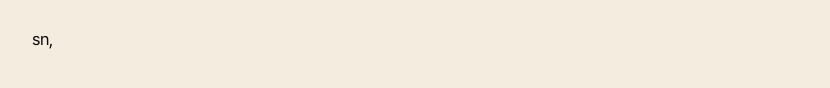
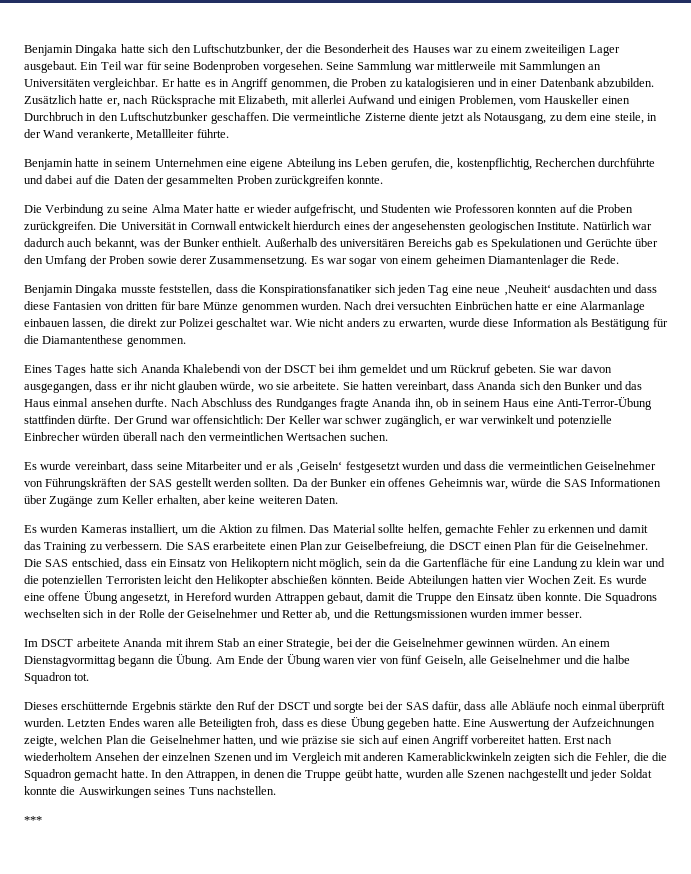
[32,35,53,49] sn, -> [24,44,620,56] [24,61,602,73] [24,78,654,90] [24,95,630,107] [24,112,657,124] [24,129,229,141] [24,158,656,170] [24,175,384,187] [24,204,634,216] [24,221,652,233] [24,238,658,250] [24,255,619,267] [24,284,657,296] [24,301,645,313] [24,318,668,330] [24,335,186,347] [24,364,612,376] [24,381,643,393] [24,397,652,410] [24,415,612,427] [24,432,388,441] [24,461,656,473] [24,478,662,490] [24,495,338,507] [24,524,648,536] [24,541,649,553] [24,558,665,570] [24,575,647,587] [24,591,658,604] [24,609,582,621] [24,638,611,650] [24,654,631,667] [24,672,90,684] [24,701,666,713] [24,717,655,730] [24,735,613,747] [24,752,667,764] [24,769,652,781] [24,786,276,798] [24,816,42,824] Benjamin Dingaka hatte sich den Luftschutzbunker, der die Besonderheit des Hauses war zu einem zweiteiligen Lager ausgebaut. Ein Teil war für seine Bodenproben vorgesehen. Seine Sammlung war mittlerweile mit Sammlungen an Universitäten vergleichbar. Er hatte es in Angriff genommen, die Proben zu katalogisieren und in einer Datenbank abzubilden. Zusätzlich hatte er, nach Rücksprache mit Elizabeth, mit allerlei Aufwand und einigen Problemen, vom Hauskeller einen Durchbruch in den Luftschutzbunker geschaffen. Die vermeintliche Zisterne diente jetzt als Notausgang, zu dem eine steile, in der Wand verankerte, Metallleiter führte. // Benjamin hatte in seinem Unternehmen eine eigene Abteilung ins Leben gerufen, die, kostenpflichtig, Recherchen durchführte und dabei auf die Daten der gesammelten Proben zurückgreifen konnte. // Die Verbindung zu seine Alma Mater hatte er wieder aufgefrischt, und Studenten wie Professoren konnten auf die Proben zurückgreifen. Die Universität in Cornwall entwickelt hierdurch eines der angesehensten geologischen Institute. Natürlich war dadurch auch bekannt, was der Bunker enthielt. Außerhalb des universitären Bereichs gab es Spekulationen und Gerüchte über den Umfang der Proben sowie derer Zusammensetzung. Es war sogar von einem geheimen Diamantenlager die Rede. // Benjamin Dingaka musste feststellen, dass die Konspirationsfanatiker sich jeden Tag eine neue ‚Neuheit‘ ausdachten und dass diese Fantasien von dritten für bare Münze genommen wurden. Nach drei versuchten Einbrüchen hatte er eine Alarmanlage einbauen lassen, die direkt zur Polizei geschaltet war. Wie nicht anders zu erwarten, wurde diese Information als Bestätigung für die Diamantenthese genommen. // Eines Tages hatte sich Ananda Khalebendi von der DSCT bei ihm gemeldet und um Rückruf gebeten. Sie war davon ausgegangen, dass er ihr nicht glauben würde, wo sie arbeitete. Sie hatten vereinbart, dass Ananda sich den Bunker und das Haus einmal ansehen durfte. Nach Abschluss des Rundganges fragte Ananda ihn, ob in seinem Haus eine Anti-Terror-Übung stattfinden dürfte. Der Grund war offensichtlich: Der Keller war schwer zugänglich, er war verwinkelt und potenzielle Einbrecher würden überall nach den vermeintlichen Wertsachen suchen. // Es wurde vereinbart, dass seine Mitarbeiter und er als ‚Geiseln‘ festgesetzt wurden und dass die vermeintlichen Geiselnehmer von Führungskräften der SAS gestellt werden sollten. Da der Bunker ein offenes Geheimnis war, würde die SAS Informationen über Zugänge zum Keller erhalten, aber keine weiteren Daten. // Es wurden Kameras installiert, um die Aktion zu filmen. Das Material sollte helfen, gemachte Fehler zu erkennen und damit das Training zu verbessern. Die SAS erarbeitete einen Plan zur Geiselbefreiung, die DSCT einen Plan für die Geiselnehmer. Die SAS entschied, dass ein Einsatz von Helikoptern nicht möglich, sein da die Gartenfläche für eine Landung zu klein war und die potenziellen Terroristen leicht den Helikopter abschießen könnten. Beide Abteilungen hatten vier Wochen Zeit. Es wurde eine offene Übung angesetzt, in Hereford wurden Attrappen gebaut, damit die Truppe den Einsatz üben konnte. Die Squadrons wechselten sich in der Rolle der Geiselnehmer und Retter ab, und die Rettungsmissionen wurden immer besser. // Im DSCT arbeitete Ananda mit ihrem Stab an einer Strategie, bei der die Geiselnehmer gewinnen würden. An einem Dienstagvormittag begann die Übung. Am Ende der Übung waren vier von fünf Geiseln, alle Geiselnehmer und die halbe Squadron tot. // Dieses erschütternde Ergebnis stärkte den Ruf der DSCT und sorgte bei der SAS dafür, dass alle Abläufe noch einmal überprüft wurden. Letzten Endes waren alle Beteiligten froh, dass es diese Übung gegeben hatte. Eine Auswertung der Aufzeichnungen zeigte, welchen Plan die Geiselnehmer hatten, und wie präzise sie sich auf einen Angriff vorbereitet hatten. Erst nach wiederholtem Ansehen der einzelnen Szenen und im Vergleich mit anderen Kamerablickwinkeln zeigten sich die Fehler, die die Squadron gemacht hatte. In den Attrappen, in denen die Truppe geübt hatte, wurden alle Szenen nachgestellt und jeder Soldat konnte die Auswirkungen seines Tuns nachstellen. // ***

